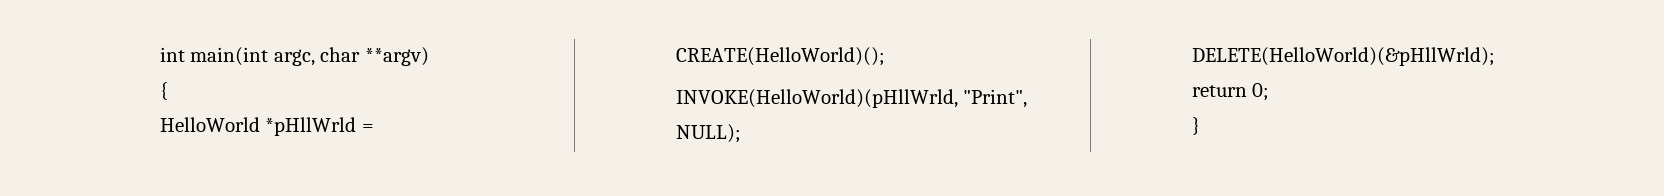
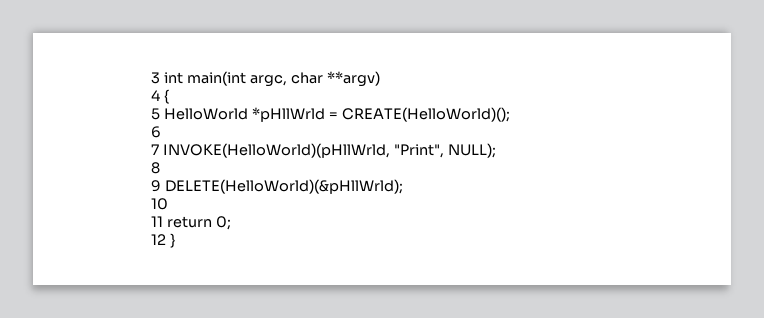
(159, 54) none -> [151,72,161,84] 3
(429, 56) none -> [151,90,161,101] 4
(168, 91) none -> [151,108,161,120] 5
(885, 56) none -> [151,126,162,138] [151,144,160,155] 6 // 7
(741, 133) none -> [151,162,161,174] [151,180,162,192] 8 // 9
(1495, 56) none -> [151,198,169,210] [151,216,164,227] 10 // 11
(1270, 92) none -> [151,234,167,245] 12

